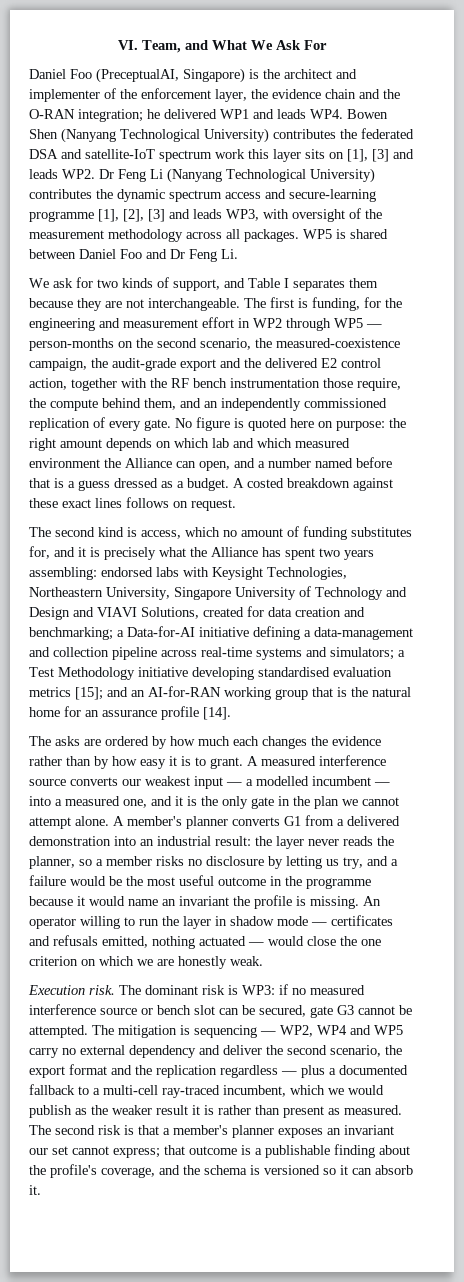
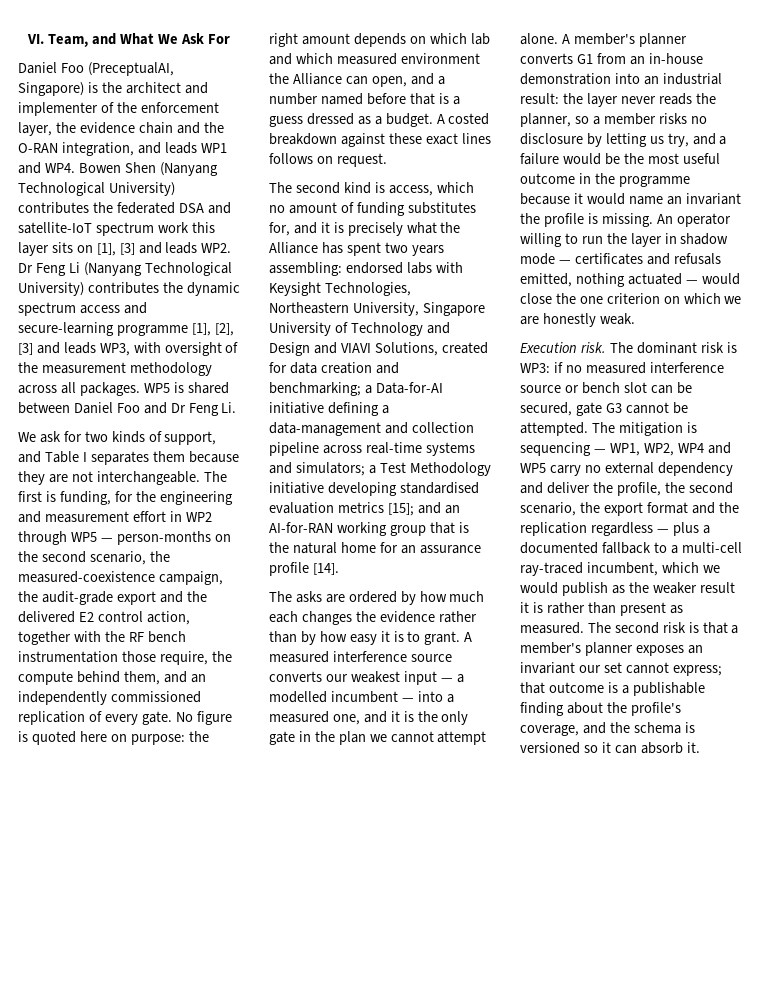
[78,109,217,122] integration; he delivered -> [61,142,197,156] integration, and leads
[277,109,306,119] leads -> (41, 168) none
[337,816,400,826] a delivered -> [629,53,703,65] an in-house
(276, 1033) none -> [609,443,640,456] WP1,
(283, 1050) none -> [616,482,685,496] profile, the

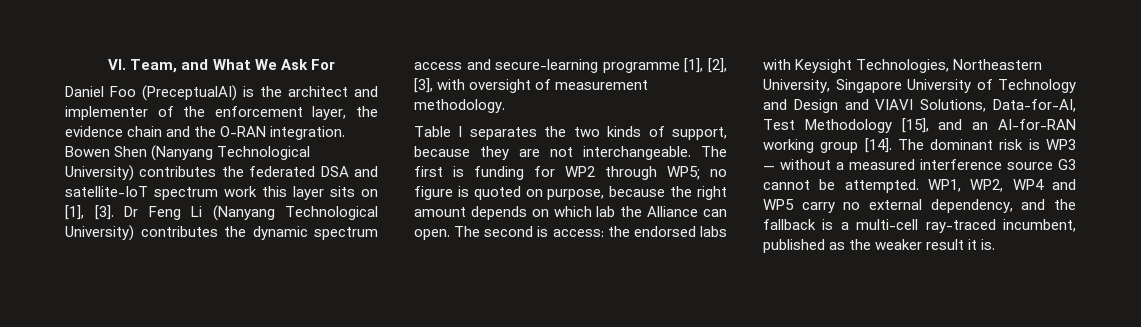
[87,62,174,76] [18,82,84,96] (PreceptualAI, Singapore) -> [142,85,237,101] (PreceptualAI)
[61,142,227,156] [18,162,75,174] integration, and leads WP1 and WP4. -> [270,126,346,140] integration.
[119,242,232,255] [3] and leads WP2. -> [94,205,114,220] [3].
[18,342,239,356] [18,362,212,376] [18,382,229,396] [18,402,237,416] [18,431,217,445] [18,451,185,465] [3] and leads WP3, with oversight of the measurement methodology across all packages. WP5 is shared between Daniel Foo and Dr Feng Li. // We ask for two kinds of support, and Table I separates them -> [414,78,649,93] [414,99,505,113] [414,126,727,140] [3], with oversight of measurement methodology. // Table I separates the two kinds of support,
[59,491,233,505] [18,511,212,523] [18,531,231,545] [18,551,170,565] [18,571,223,585] [18,591,207,605] [18,611,190,625] [18,631,186,645] [18,651,232,665] [18,671,206,685] [18,691,201,705] [18,711,232,725] [18,731,185,745] funding, for the engineering and measurement effort in WP2 through WP5 — person-months on the second scenario, the measured-coexistence campaign, the audit-grade export and the delivered E2 control action, together with the RF bench instrumentation those require, the compute behind them, and an independently commissioned replication of every gate. No figure is quoted here on purpose: -> [474,166,727,180] [414,186,666,200] funding for WP2 through WP5; no figure is quoted on purpose, because
[269,53,480,65] [269,73,445,87] [269,93,460,105] [269,113,490,127] [269,133,491,147] [269,153,387,167] [269,182,474,196] [269,202,476,216] [269,222,461,236] [269,242,444,256] [269,262,342,276] and which measured environment the Alliance can open, and a number named before that is a guess dressed as a budget. A costed breakdown against these exact lines follows on request. // The second kind is access, which no amount of funding substitutes for, and it is precisely what the Alliance has spent two years assembling: -> [620,206,727,217] [414,226,630,240] the Alliance can open. The second is access: the
[441,342,488,354] [269,362,399,374] [269,382,443,396] [269,402,389,416] [269,422,474,436] [269,442,475,456] [269,462,491,476] [269,482,479,496] [269,502,414,516] created for data creation and benchmarking; a Data-for-AI initiative defining a data-management and collection pipeline across real-time systems and simulators; a Test Methodology initiative developing standardised evaluation metrics [15]; -> [993,99,1076,112] [763,118,929,133] Data-for-AI, Test Methodology [15],
[429,522,469,534] [269,542,481,554] [269,562,339,576] [269,591,485,605] [269,611,477,625] [269,631,473,645] [269,651,452,663] [269,671,464,685] [269,691,454,703] [269,711,469,725] [269,731,487,745] [520,33,687,47] [520,53,703,65] [520,73,722,85] [520,93,716,107] [520,113,707,127] [520,133,727,147] [520,153,720,165] [520,173,690,187] [520,193,741,205] [520,213,731,227] [520,233,729,247] [520,253,721,265] [520,273,740,287] [520,293,742,304] [520,313,635,327] [520,342,737,354] [520,362,724,374] [520,382,692,394] [520,402,688,416] [520,422,697,436] [520,442,606,456] that is the natural home for an assurance profile [14]. // The asks are ordered by how much each changes the evidence rather than by how easy it is to grant. A measured interference source converts our weakest input — a modelled incumbent — into a measured one, and it is the only gate in the plan we cannot attempt alone. A member's planner converts G1 from an in-house demonstration into an industrial result: the layer never reads the planner, so a member risks no disclosure by letting us try, and a failure would be the most useful outcome in the programme because it would name an invariant the profile is missing. An operator willing to run the layer in shadow mode — certificates and refusals emitted, nothing actuated — would close the one criterion on which we are honestly weak. // Execution risk. The dominant risk is WP3: if no measured interference source or bench slot can be secured, gate G3 cannot be attempted. The mitigation is sequencing — -> [864,138,1076,153] [763,159,1076,170] [763,179,919,193] [14]. The dominant risk is WP3 — without a measured interference source G3 cannot be attempted.
[657,462,733,476] [520,482,733,496] [520,502,739,516] [520,522,710,536] [520,542,742,554] [520,562,720,576] [520,582,608,596] dependency and deliver the profile, the second scenario, the export format and the replication regardless — plus a documented fallback to a multi-cell ray-traced incumbent, which we would publish -> [930,199,1076,213] [763,219,1076,233] [763,239,825,253] dependency, and the fallback is a multi-cell ray-traced incumbent, published
[532,602,683,616] [520,622,739,634] [520,642,703,656] [520,662,722,676] [520,682,705,696] [520,702,681,716] [520,722,695,736] [520,742,700,754] is rather than present as measured. The second risk is that a member's planner exposes an invariant our set cannot express; that outcome is a publishable finding about the profile's coverage, and the schema is versioned so it can absorb it. -> [981,239,996,250] is.

